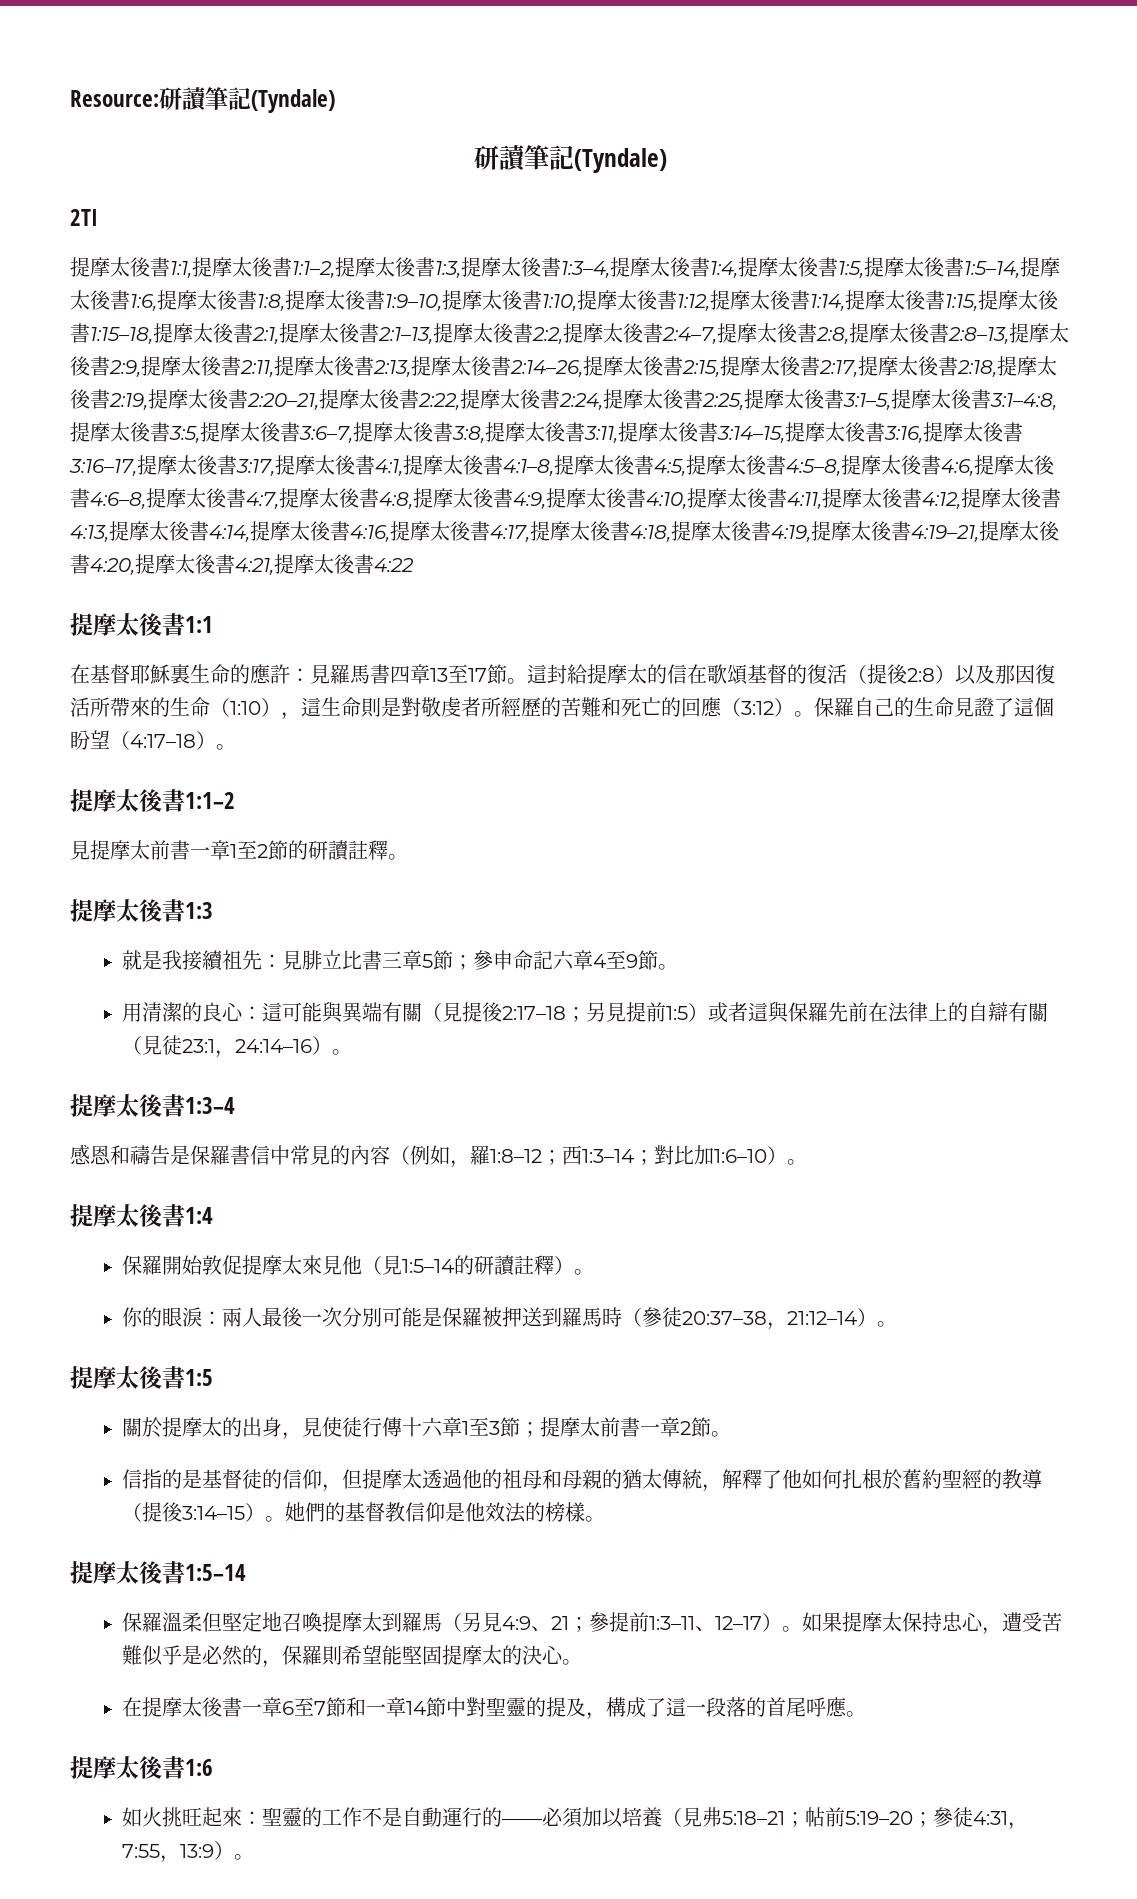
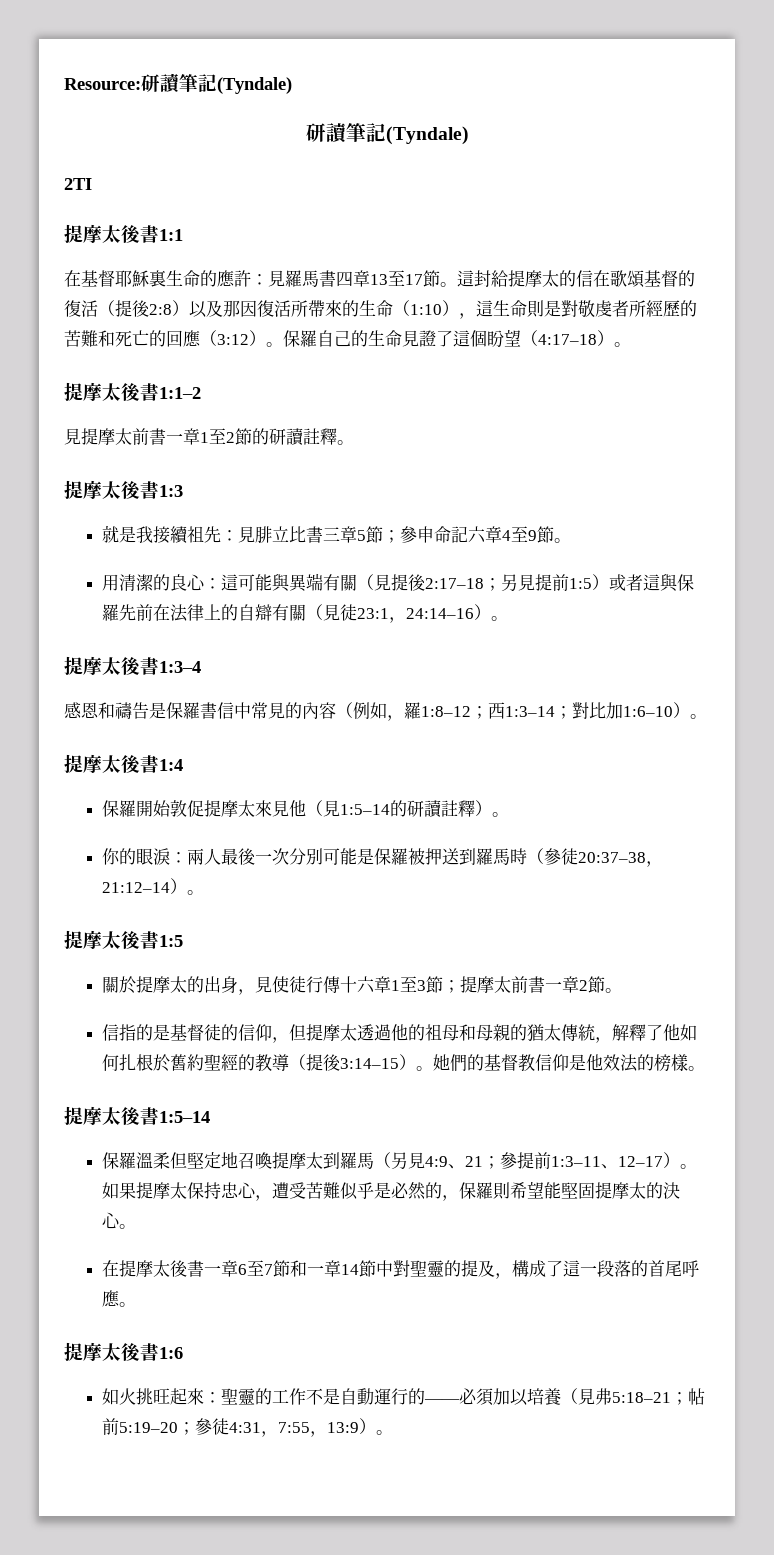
[70,257,1060,278] [70,290,1059,311] [70,323,1069,344] [70,356,1057,377] [70,389,1057,410] [70,422,1023,443] [69,455,1055,476] [70,488,1061,509] [70,521,1060,542] [70,554,414,575] // 提摩太後書1:1,提摩太後書1:1–2,提摩太後書1:3,提摩太後書1:3–4,提摩太後書1:4,提摩太後書1:5,提摩太後書1:5–14,提摩太後書1:6,提摩太後書1:8,提摩太後書1:9–10,提摩太後書1:10,提摩太後書1:12,提摩太後書1:14,提摩太後書1:15,提摩太後書1:15–18,提摩太後書2:1,提摩太後書2:1–13,提摩太後書2:2,提摩太後書2:4–7,提摩太後書2:8,提摩太後書2:8–13,提摩太後書2:9,提摩太後書2:11,提摩太後書2:13,提摩太後書2:14–26,提摩太後書2:15,提摩太後書2:17,提摩太後書2:18,提摩太後書2:19,提摩太後書2:20–21,提摩太後書2:22,提摩太後書2:24,提摩太後書2:25,提摩太後書3:1–5,提摩太後書3:1–4:8,提摩太後書3:5,提摩太後書3:6–7,提摩太後書3:8,提摩太後書3:11,提摩太後書3:14–15,提摩太後書3:16,提摩太後書3:16–17,提摩太後書3:17,提摩太後書4:1,提摩太後書4:1–8,提摩太後書4:5,提摩太後書4:5–8,提摩太後書4:6,提摩太後書4:6–8,提摩太後書4:7,提摩太後書4:8,提摩太後書4:9,提摩太後書4:10,提摩太後書4:11,提摩太後書4:12,提摩太後書4:13,提摩太後書4:14,提摩太後書4:16,提摩太後書4:17,提摩太後書4:18,提摩太後書4:19,提摩太後書4:19–21,提摩太後書4:20,提摩太後書4:21,提摩太後書4:22 -> (92, 184) none

